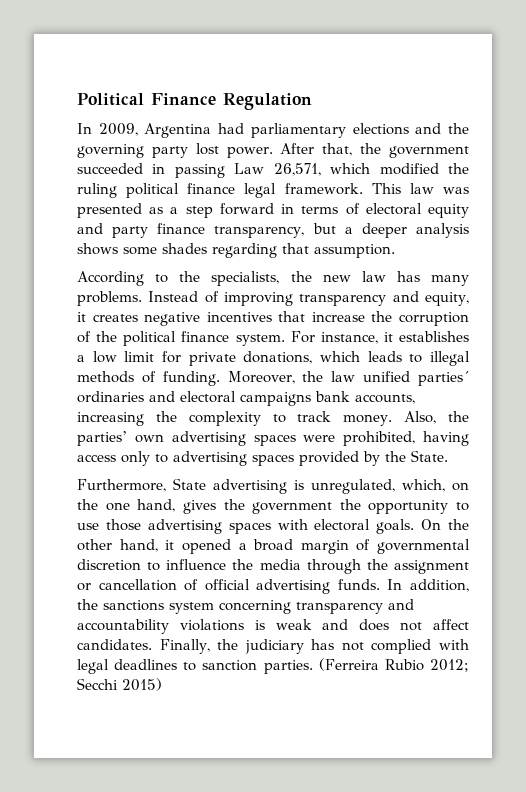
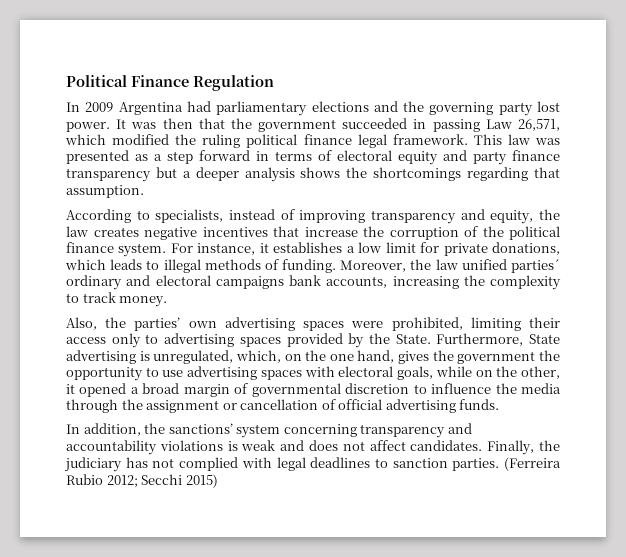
[98,123,138,136] 2009, -> [85,102,114,112] 2009
[280,143,353,156] After that, -> [116,118,225,129] It was then that
[214,226,305,238] transparency, -> [66,168,151,182] transparency
[123,243,207,255] some shades -> [346,167,462,181] the shortcomings
[179,271,469,286] [77,291,199,306] the specialists, the new law has many problems. Instead -> [155,209,275,223] specialists, instead
[77,312,86,322] it -> [539,209,560,220] [66,226,88,237] the law
[77,391,144,403] ordinaries -> [66,275,122,290] ordinary
(393, 420) none -> (168, 301) //
[423,431,469,446] having -> [470,317,560,331] limiting their
(448, 456) // -> (431, 339) none
[105,519,141,531] those -> (184, 373) none
[376,519,469,534] [77,539,158,552] goals. On the other hand, -> [397,366,561,380] goals, while on the other,
(380, 584) none -> (500, 404) //
[103,600,164,611] sanctions -> [168,423,233,434] sanctions’

